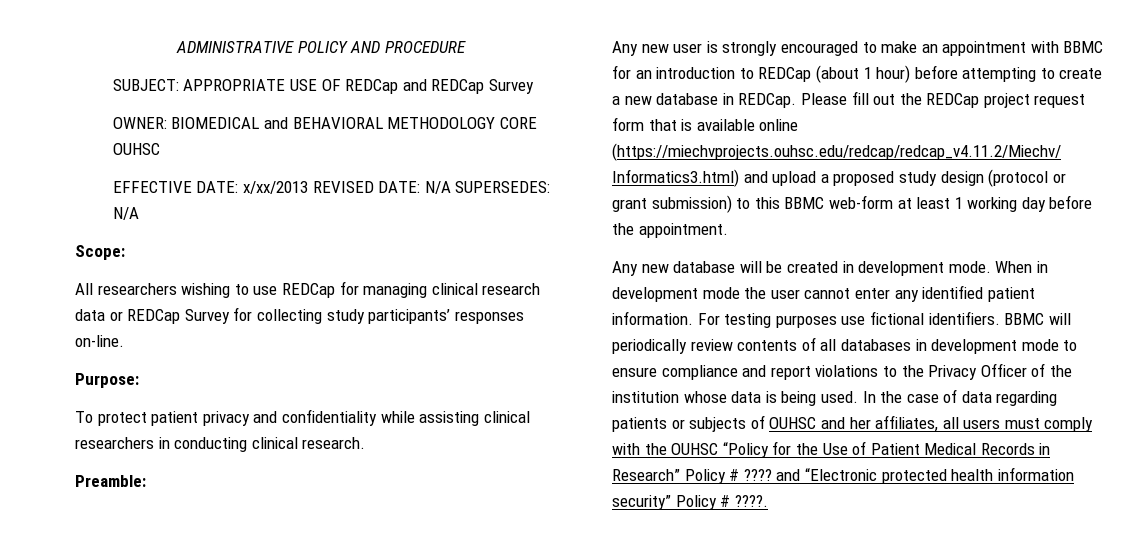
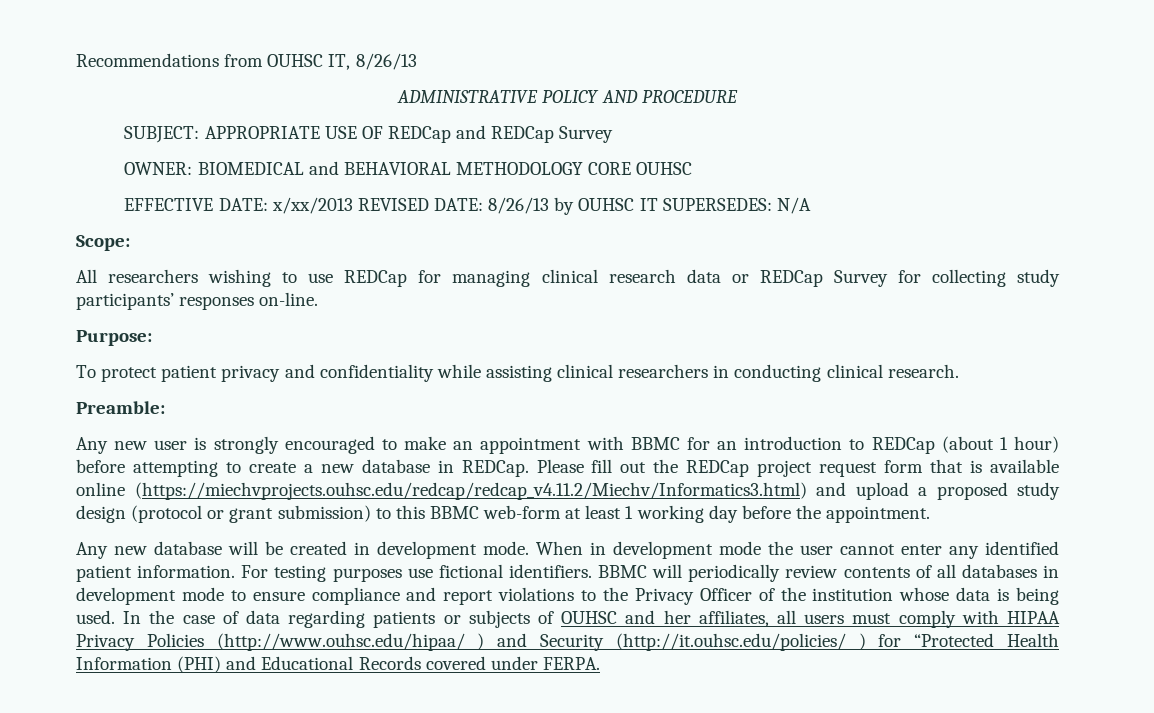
(176, 47) none -> [76,53,417,70] Recommendations from OUHSC IT, 8/26/13 //
[424,181,451,194] N/A -> [488,197,658,215] 8/26/13 by OUHSC IT
[644,441,1051,458] [612,467,1074,484] [612,495,768,510] the OUHSC “Policy for the Use of Patient Medical Records in Research” Policy # ???? and “Electronic protected health information security” Policy # ????. -> [1007,611,1061,624] [76,633,1059,651] [76,656,600,673] HIPAA Privacy Policies (http://www.ouhsc.edu/hipaa/ ) and Security (http://it.ouhsc.edu/policies/ ) for “Protected Health Information (PHI) and Educational Records covered under FERPA.

